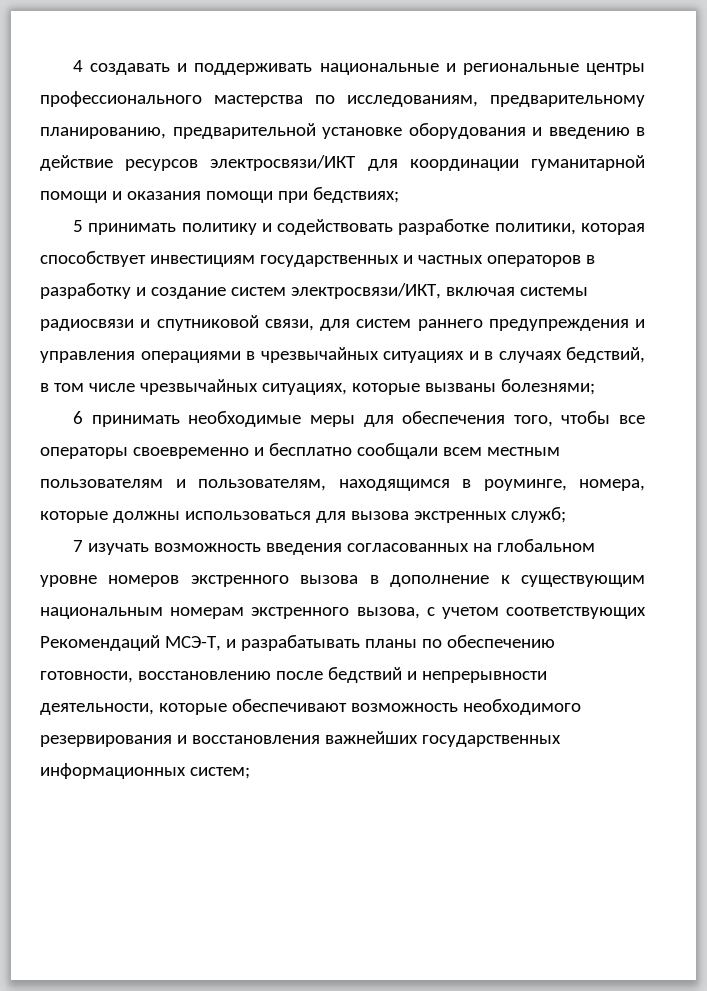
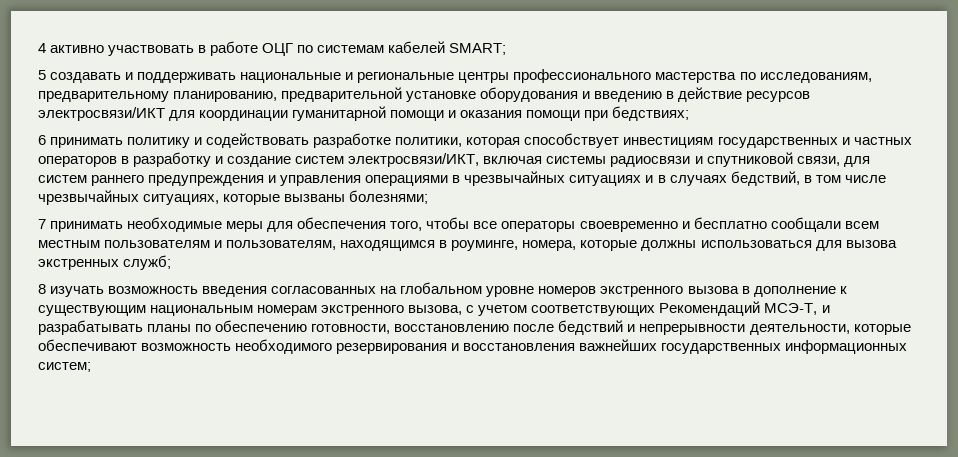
(84, 66) none -> [50,41,507,56] [38,70,46,80] активно участвовать в работе ОЦГ по системам кабелей SMART; // 5
[73,220,84,232] 5 -> [38,135,46,145] 6
[73,411,84,424] 6 -> [38,219,46,229] 7
[73,540,84,552] 7 -> [38,284,46,294] 8

